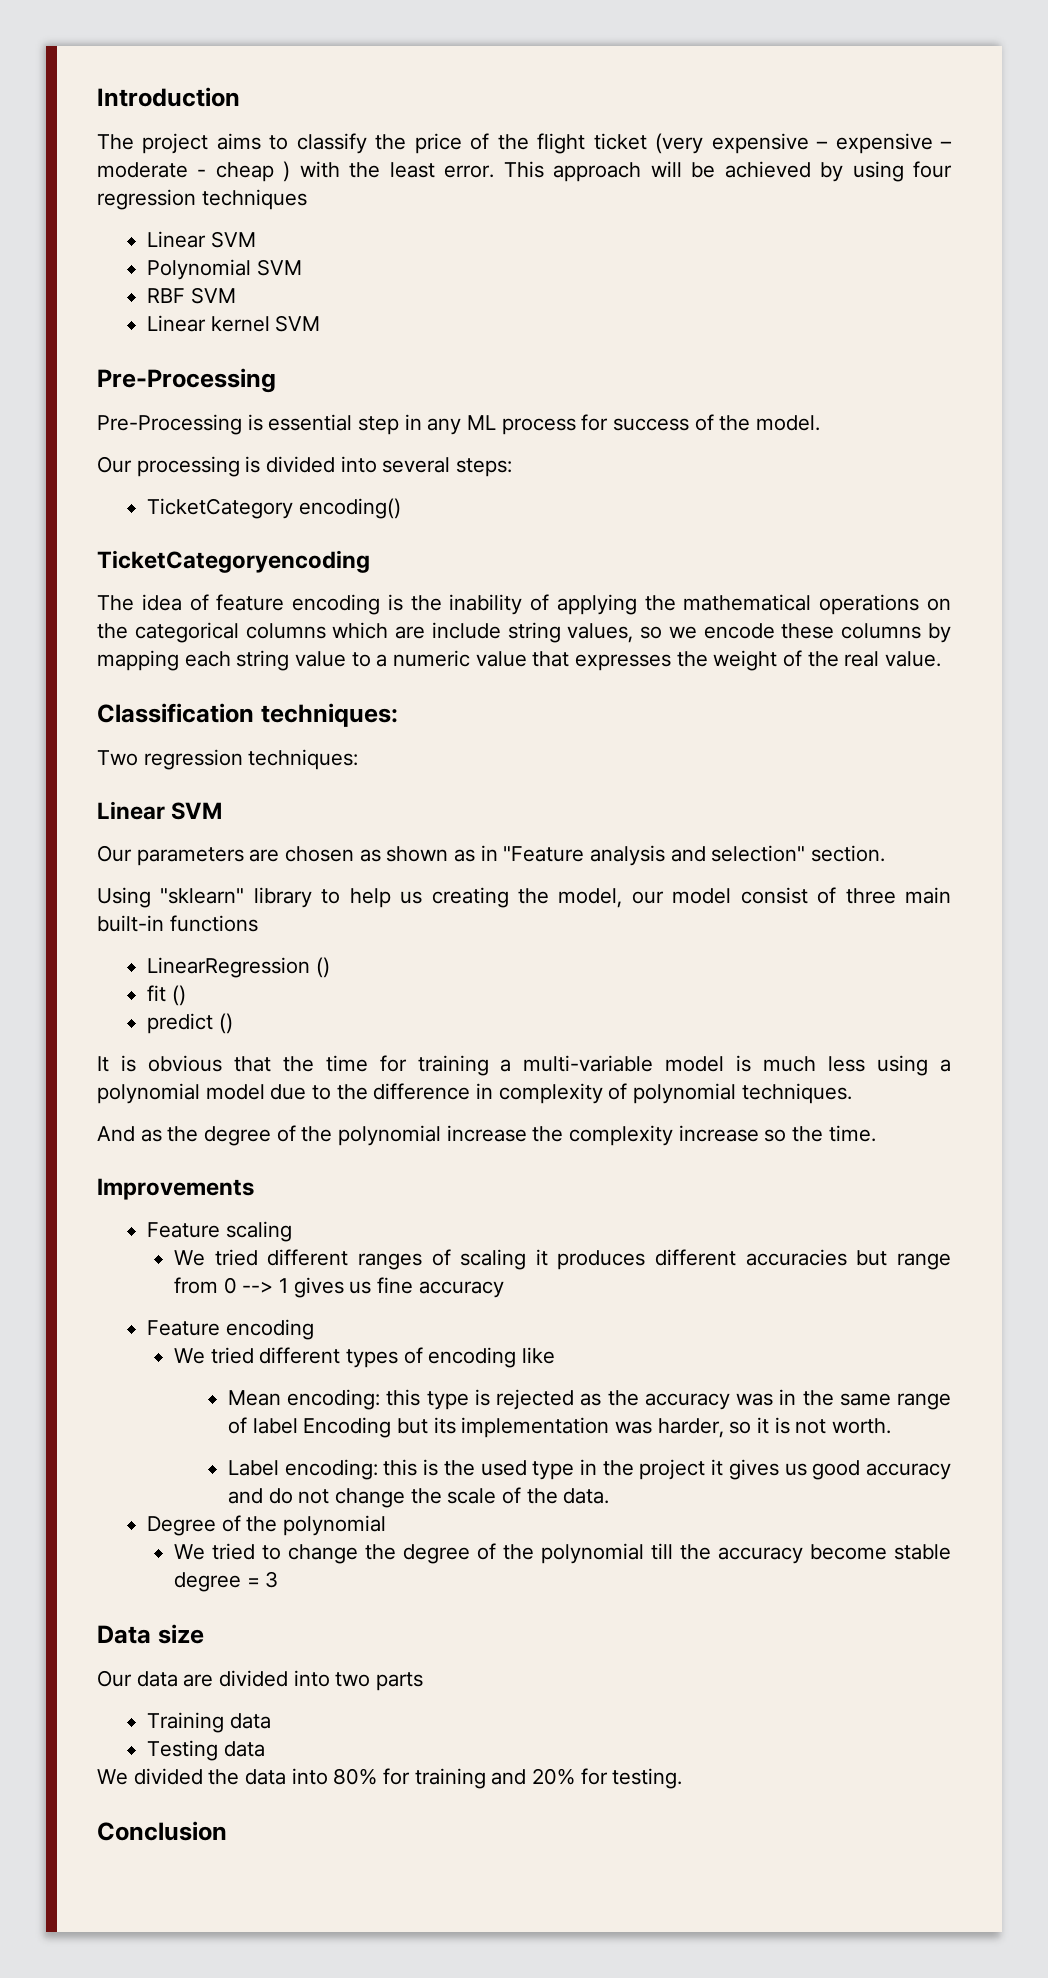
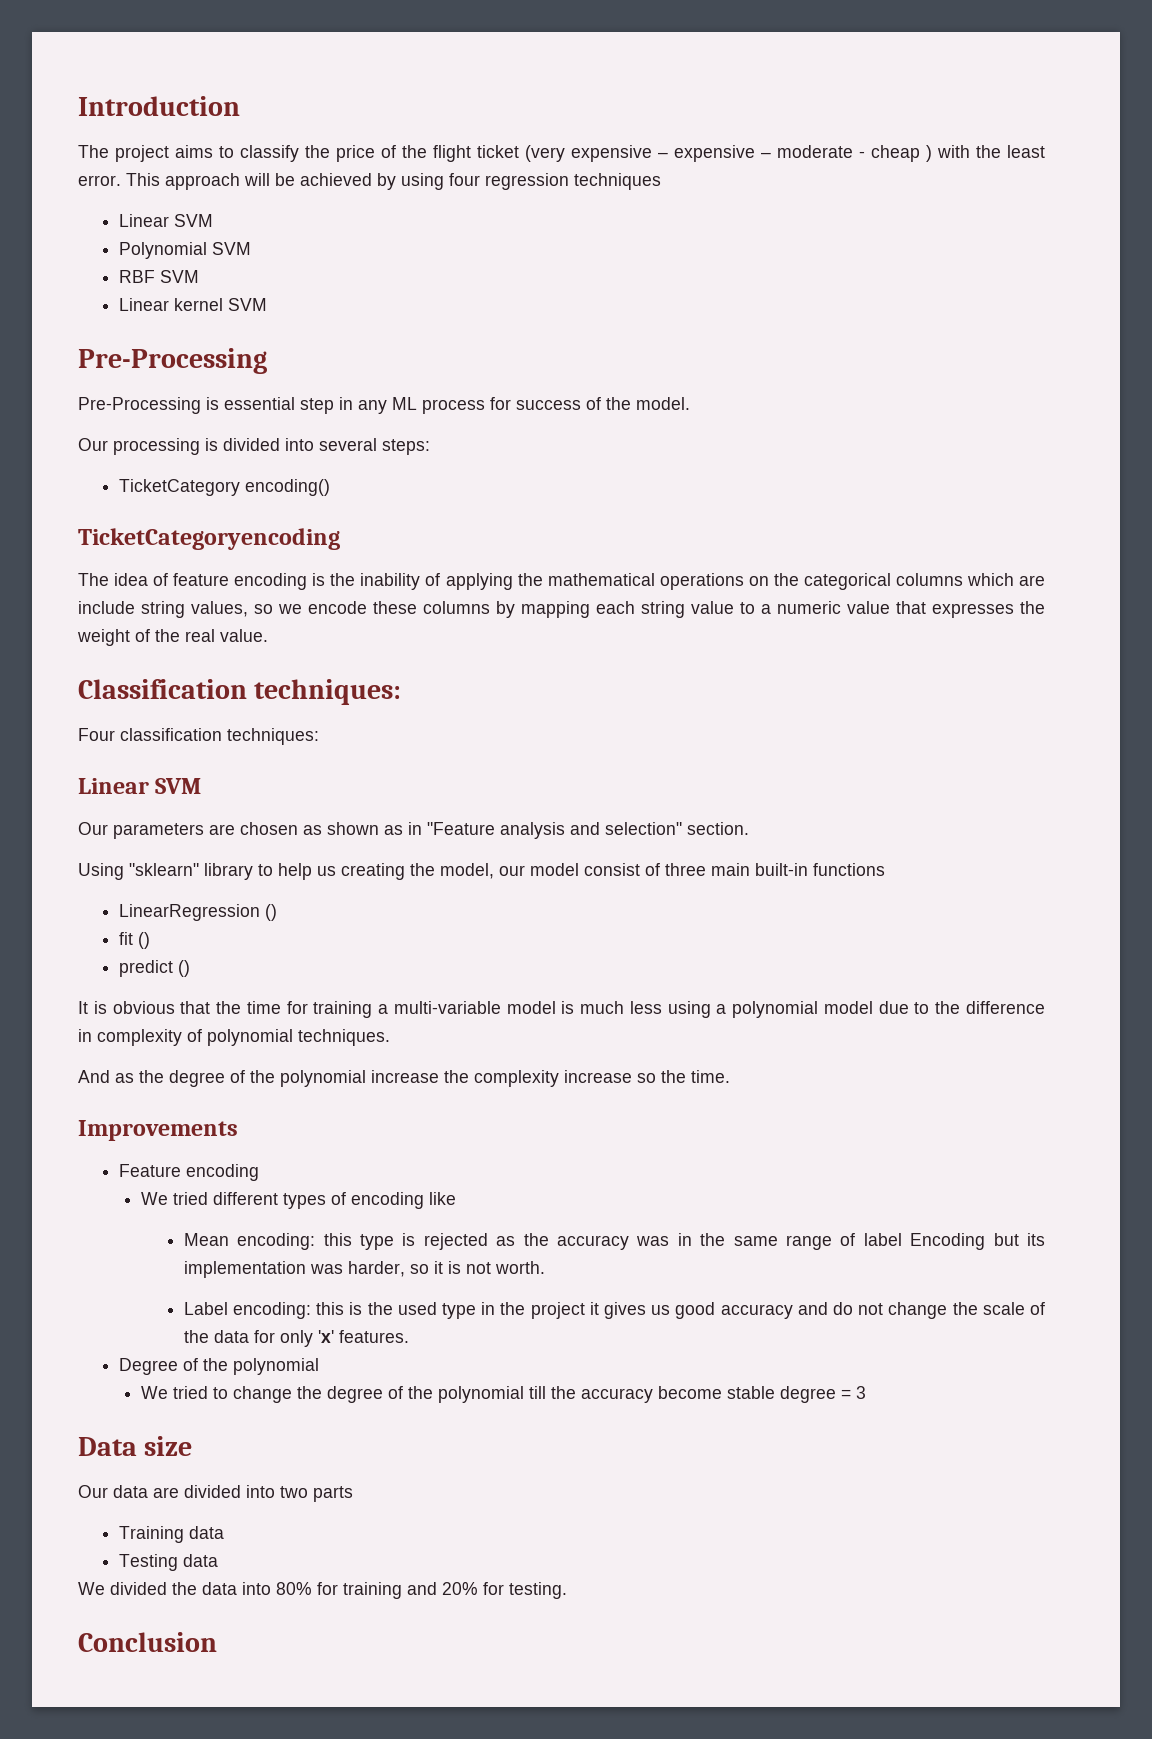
[97,749,243,770] Two regression -> [78,728,222,741] Four classification
[147,1221,292,1242] [174,1249,951,1270] [174,1277,504,1298] // Feature scaling // We tried different ranges of scaling it produces different accuracies but range from 0 --> 1 gives us fine accuracy -> (238, 1130) none
[563,1488,610,1504] data. -> [213,1330,409,1347] data for only 'x' features.

